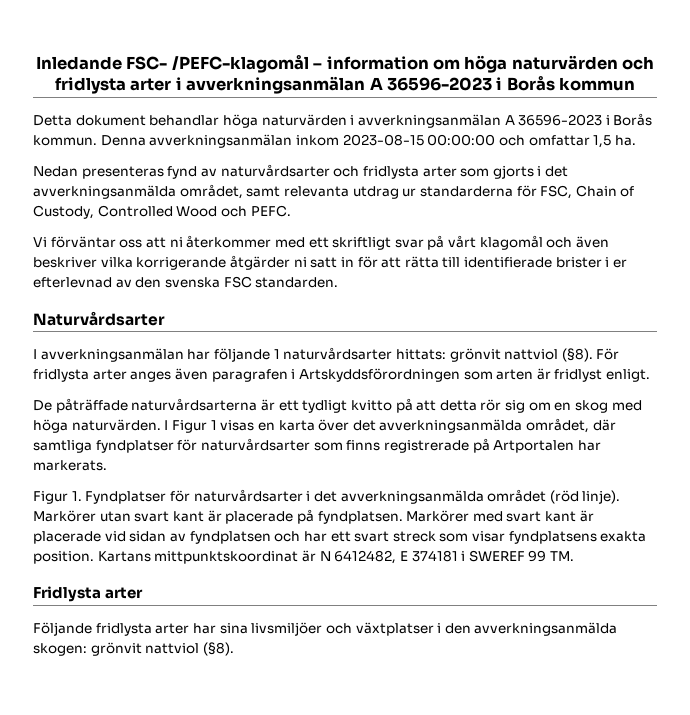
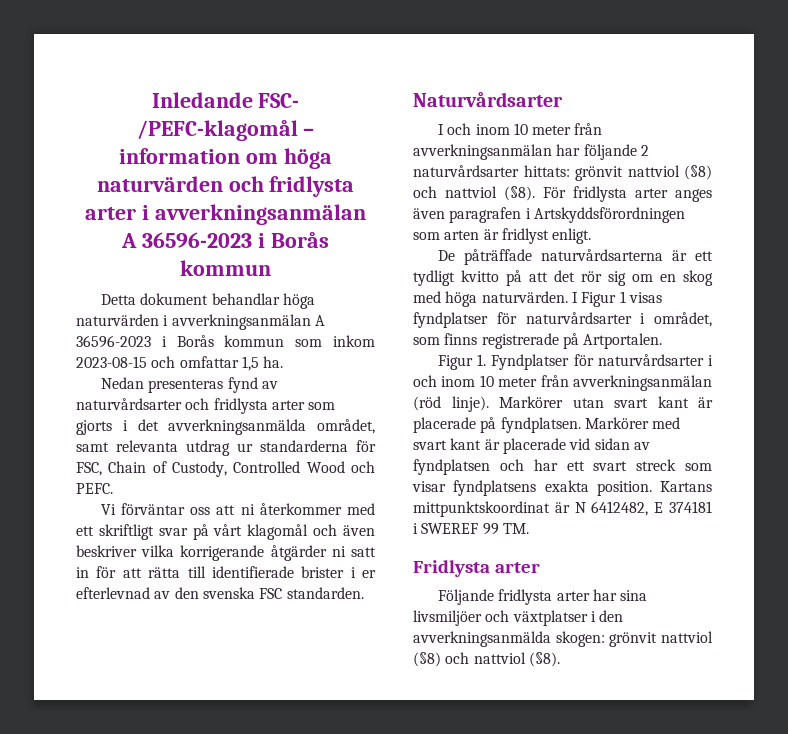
[33,134,293,148] kommun. Denna avverkningsanmälan -> [224,335,323,347] kommun som
[427,134,496,146] 00:00:00 -> (147, 362) none
(37, 354) none -> [447,123,603,135] och inom 10 meter från
[273,349,280,359] 1 -> [640,145,649,156] 2
(559, 354) none -> [684,165,712,180] [413,186,497,198] (§8) och nattviol
[439,400,477,411] detta -> [554,270,575,282] det
[257,418,616,433] [33,440,92,453] en karta över det avverkningsanmälda området, där samtliga -> (662, 297) none
(310, 444) none -> [640,312,712,327] i området,
[493,440,601,453] [33,460,107,471] Artportalen har markerats. -> [583,333,663,349] Artportalen.
[313,489,547,504] det avverkningsanmälda området -> [413,375,712,391] och inom 10 meter från avverkningsanmälan
(200, 648) none -> [413,652,526,667] (§8) och nattviol

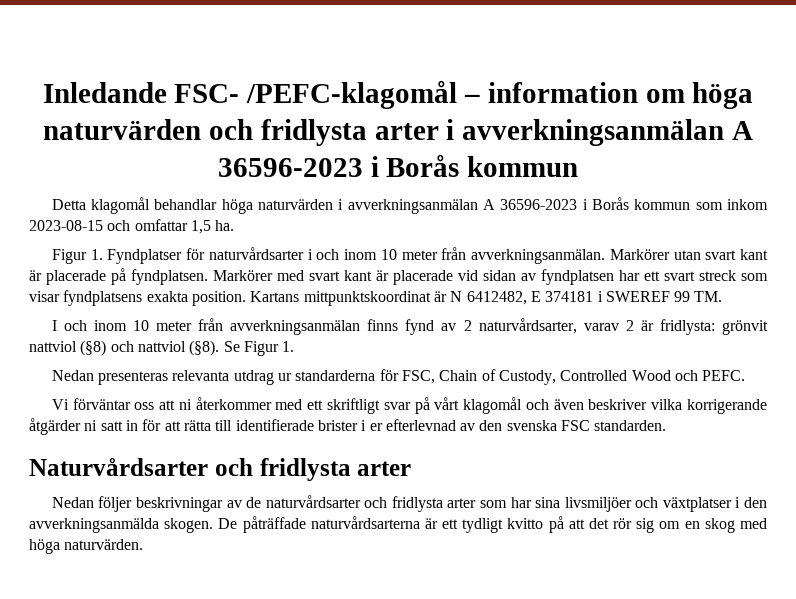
[140,293,209,305] dokument -> [91,197,151,214] klagomål
[100,377,278,393] [76,398,336,414] [76,419,375,435] [76,442,109,452] Nedan presenteras fynd av naturvårdsarter och fridlysta arter som gjorts i det avverkningsanmälda området, samt -> [51,247,769,264] [29,268,768,285] [29,290,723,306] [51,318,768,335] [29,340,295,356] [51,370,169,385] Figur 1. Fyndplatser för naturvårdsarter i och inom 10 meter från avverkningsanmälan. Markörer utan svart kant är placerade på fyndplatsen. Markörer med svart kant är placerade vid sidan av fyndplatsen har ett svart streck som visar fyndplatsens exakta position. Kartans mittpunktskoordinat är N 6412482, E 374181 i SWEREF 99 TM. // I och inom 10 meter från avverkningsanmälan finns fynd av 2 naturvårdsarter, varav 2 är fridlysta: grönvit nattviol (§8) och nattviol (§8). Se Figur 1. // Nedan presenteras
[437,123,603,135] [413,144,649,160] [413,165,712,181] [413,186,712,202] [413,207,685,223] [413,228,592,244] // I och inom 10 meter från avverkningsanmälan har följande 2 naturvårdsarter hittats: grönvit nattviol (§8) och nattviol (§8). För fridlysta arter anges även paragrafen i Artskyddsförordningen som arten är fridlyst enligt. // -> [214,458,412,481] [51,495,767,512] [29,518,214,533] och fridlysta arter // Nedan följer beskrivningar av de naturvårdsarter och fridlysta arter som har sina livsmiljöer och växtplatser i den avverkningsanmälda skogen.
[571,291,662,307] [413,312,712,328] [413,333,663,349] [437,354,713,370] [413,375,712,391] [413,396,713,412] [413,417,681,433] [413,438,650,454] [413,459,712,475] [412,480,712,496] [413,501,712,517] [413,523,529,535] [413,560,540,577] [437,589,648,605] [413,610,624,626] [413,631,713,647] [413,652,560,667] I Figur 1 visas fyndplatser för naturvårdsarter i området, som finns registrerade på Artportalen. // Figur 1. Fyndplatser för naturvårdsarter i och inom 10 meter från avverkningsanmälan (röd linje). Markörer utan svart kant är placerade på fyndplatsen. Markörer med svart kant är placerade vid sidan av fyndplatsen och har ett svart streck som visar fyndplatsens exakta position. Kartans mittpunktskoordinat är N 6412482, E 374181 i SWEREF 99 TM. // Fridlysta arter // Följande fridlysta arter har sina livsmiljöer och växtplatser i den avverkningsanmälda skogen: grönvit nattviol (§8) och nattviol (§8). -> (144, 544) none

